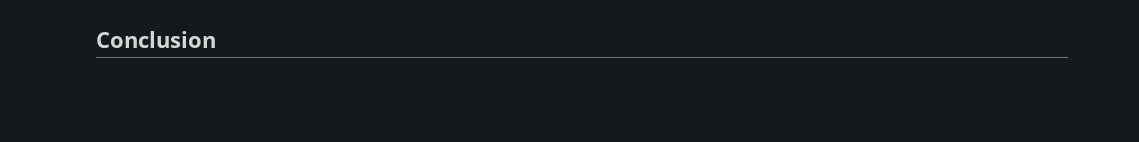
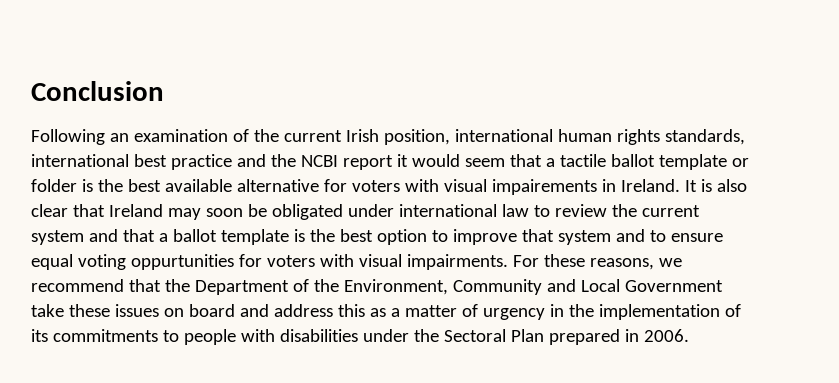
(216, 39) none -> [31,129,745,145] [31,154,749,170] [31,179,747,195] [31,204,700,220] [31,229,723,245] [31,254,682,270] [31,279,723,295] [31,304,741,320] [31,329,689,345] // Following an examination of the current Irish position, international human rights standards, international best practice and the NCBI report it would seem that a tactile ballot template or folder is the best available alternative for voters with visual impairements in Ireland. It is also clear that Ireland may soon be obligated under international law to review the current system and that a ballot template is the best option to improve that system and to ensure equal voting oppurtunities for voters with visual impairments. For these reasons, we recommend that the Department of the Environment, Community and Local Government take these issues on board and address this as a matter of urgency in the implementation of its commitments to people with disabilities under the Sectoral Plan prepared in 2006.

